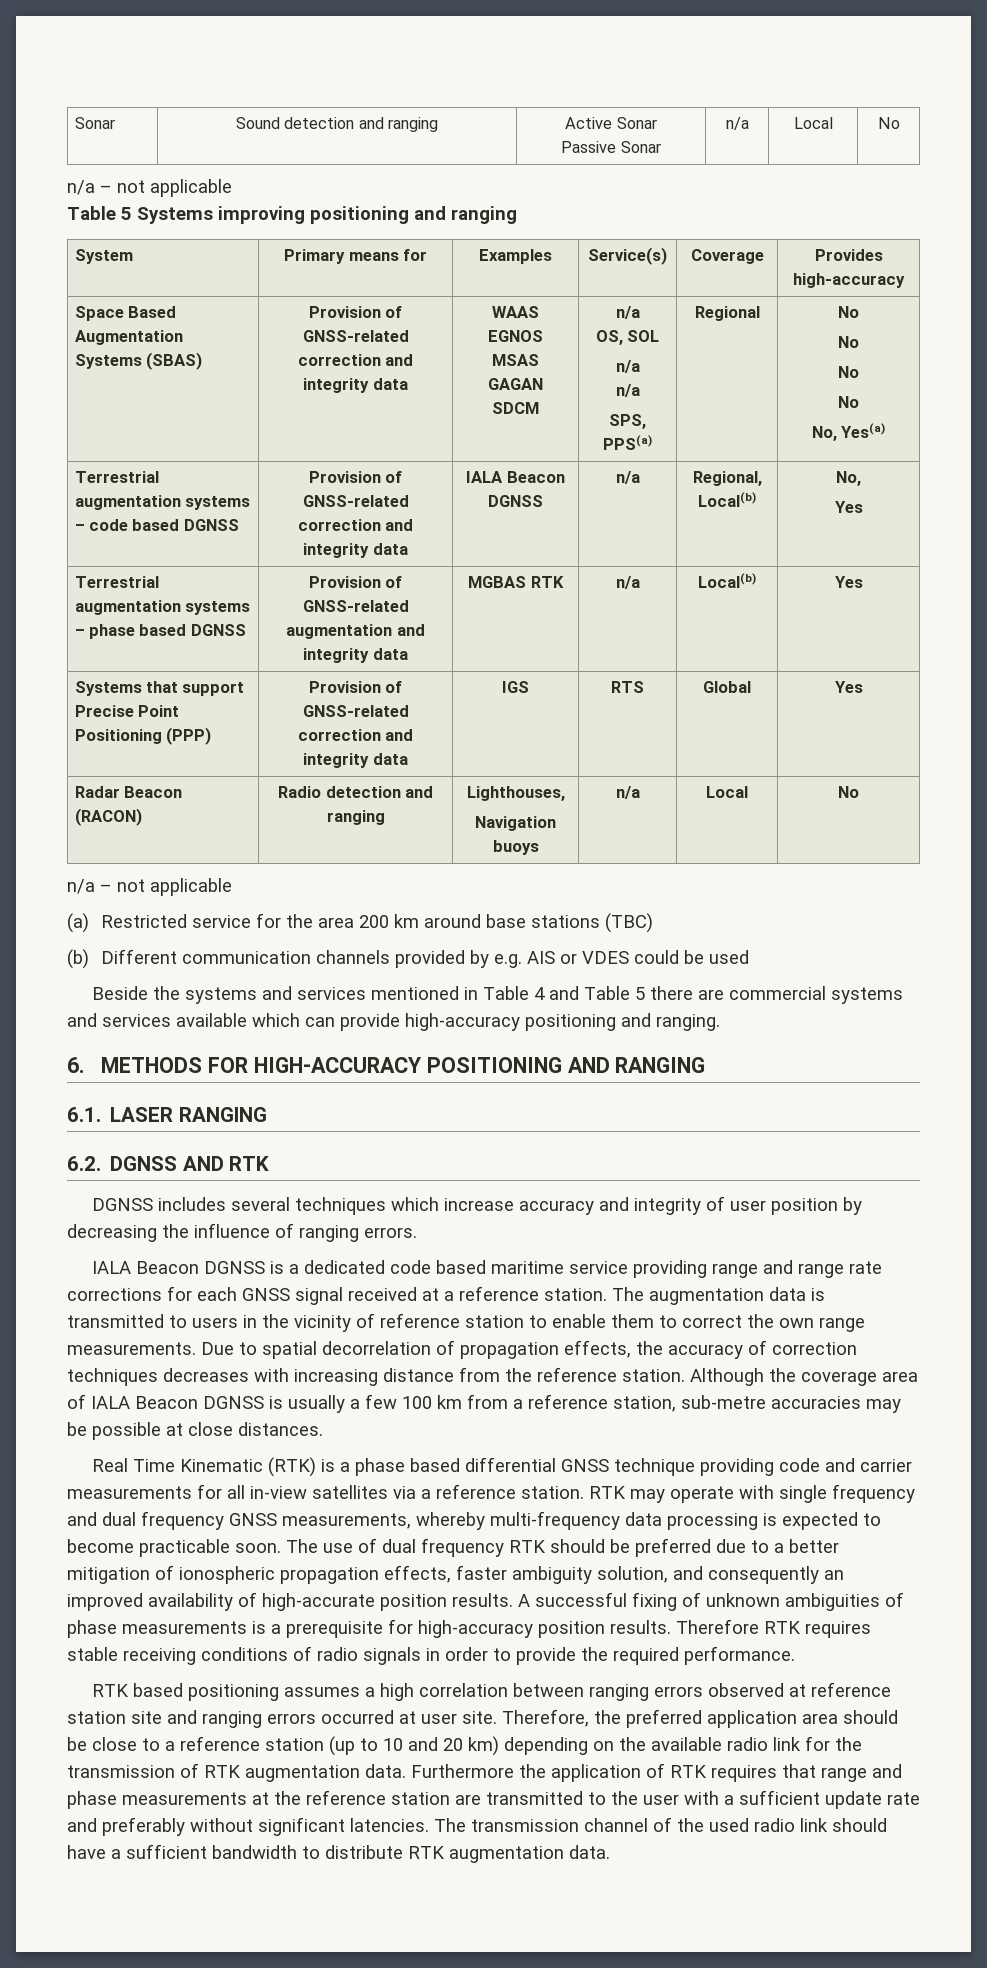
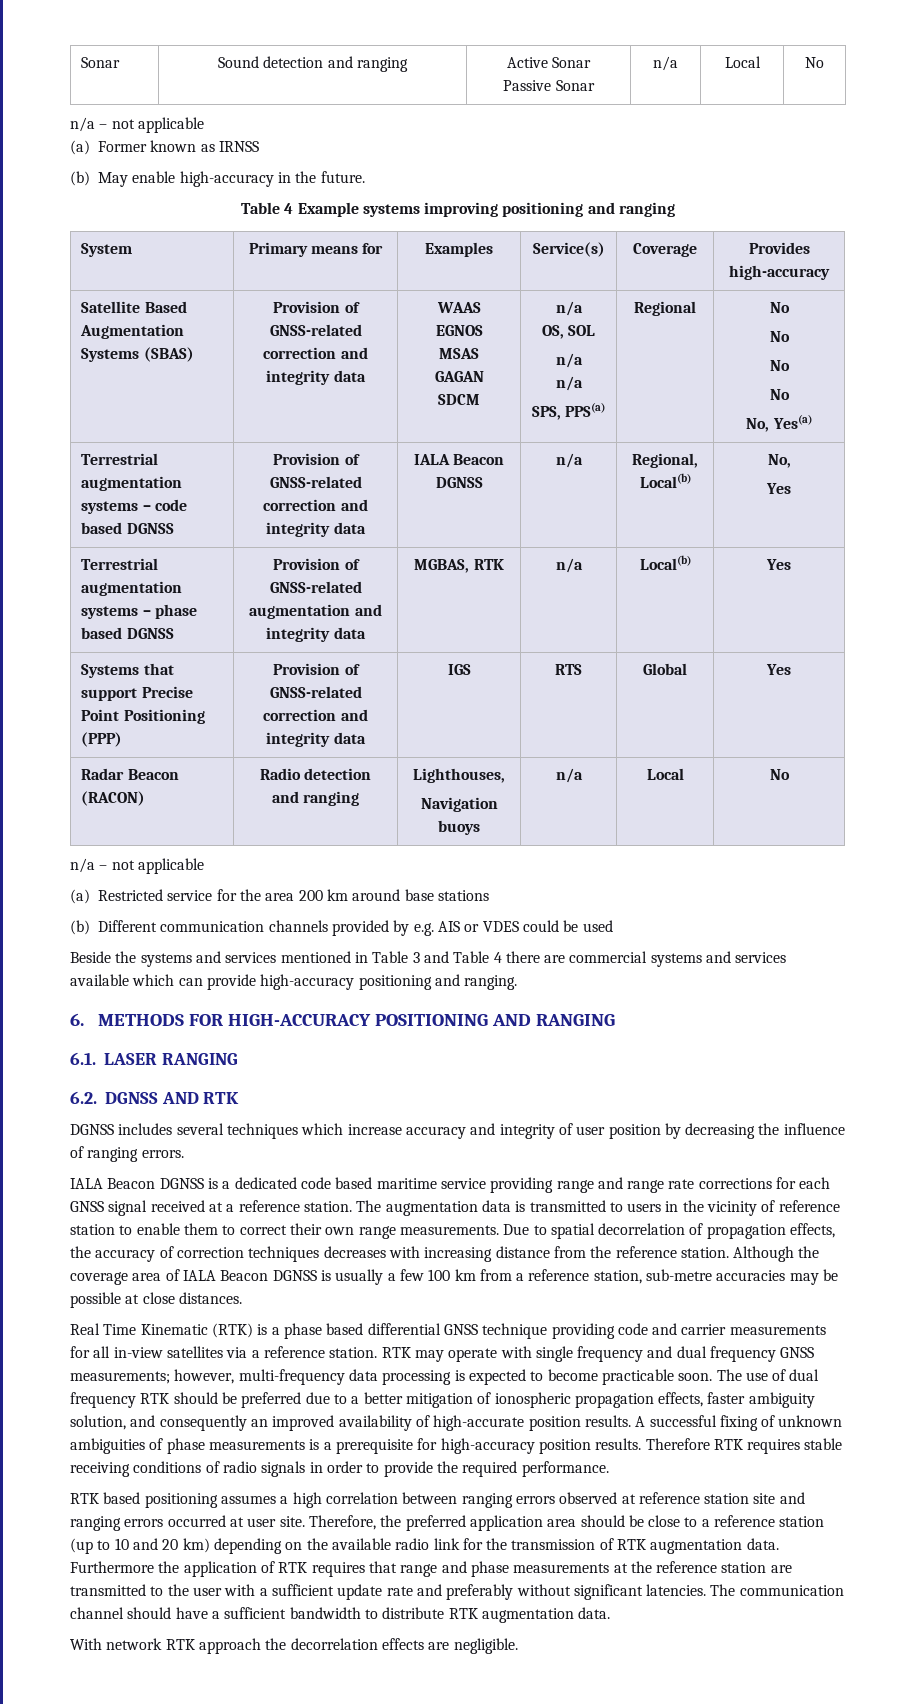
[67,206,213,224] Table 5 Systems -> [70,140,259,155] [70,171,365,187] [240,202,420,217] (a) Former known as IRNSS // (b) May enable high-accuracy in the future. // Table 4 Example systems
[74,306,124,321] Space -> [81,301,141,313] Satellite
[468,576,527,588] MGBAS -> [414,559,470,573] MGBAS,
[605,913,654,933] (TBC) -> (489, 895) none
[533,987,545,1000] 4 -> [412,952,420,963] 3
[634,987,645,1000] 5 -> [493,952,502,963] 4
[747,1314,774,1328] the -> [289,1223,322,1235] their
[282,1512,485,1530] measurements, whereby -> [70,1369,235,1384] measurements; however,
[471,1817,828,1832] transmission channel of the used radio link -> [739,1585,844,1596] [70,1607,124,1619] communication channel
(610, 1852) none -> [70,1638,518,1654] // With network RTK approach the decorrelation effects are negligible.

